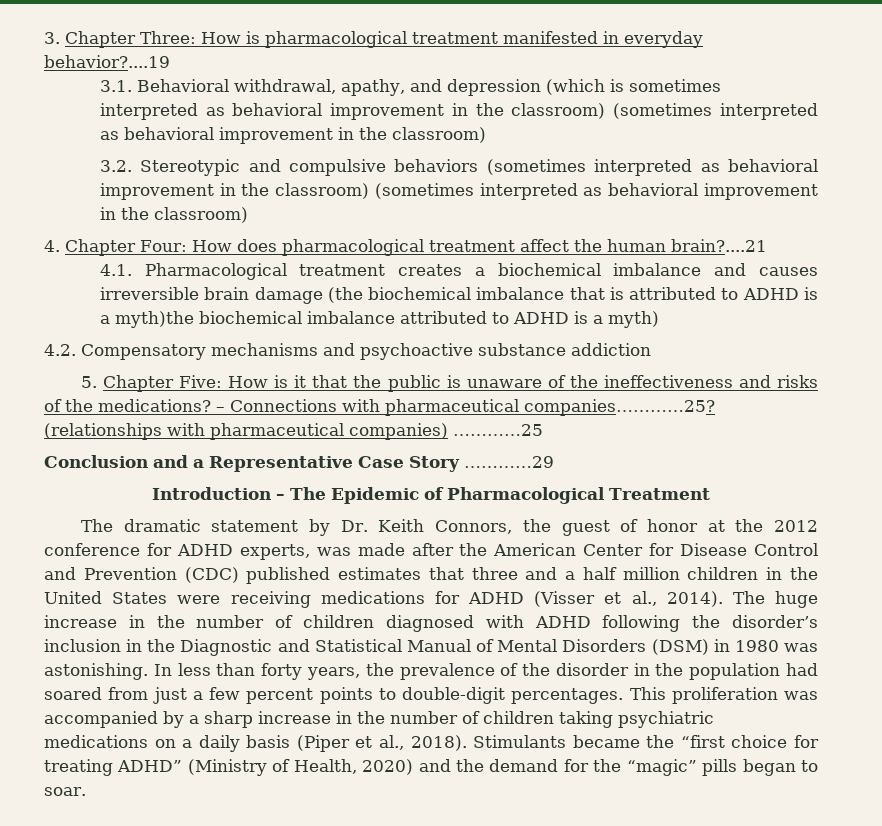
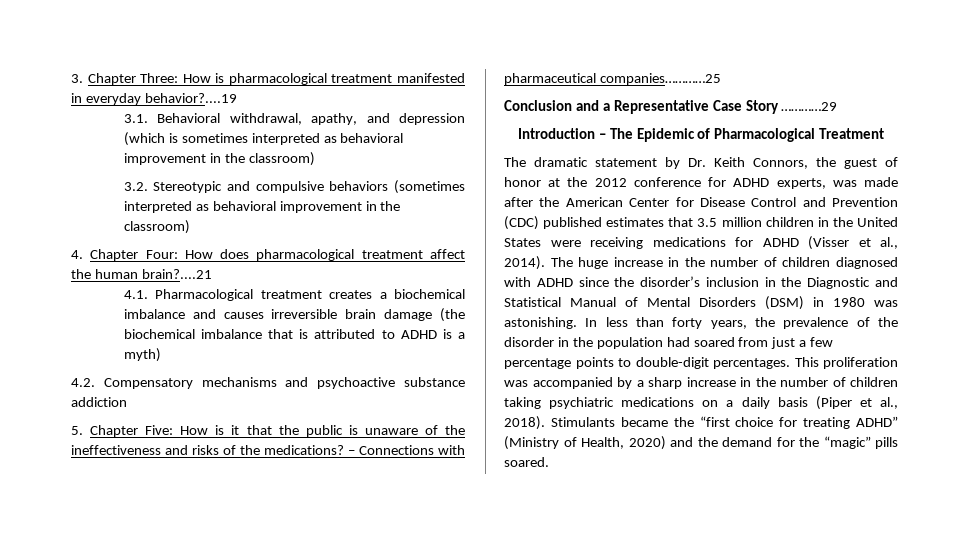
[613,103,818,120] [99,127,486,144] (sometimes interpreted as behavioral improvement in the classroom) -> (315, 159) none
[374,183,818,200] [99,207,248,223] (sometimes interpreted as behavioral improvement in the classroom) -> (190, 227) none
[114,311,603,328] myth)the biochemical imbalance attributed to ADHD is a -> (466, 335) none
[524,399,715,416] [44,423,543,440] companies…………25? (relationships with pharmaceutical companies) …………25 -> [599,73,721,85] companies…………25
[471,567,617,580] three and a half -> [697,218,718,227] 3.5
[602,615,681,632] following -> [578,277,609,287] since
[246,688,314,704] percent -> [504,358,571,369] percentage
[742,759,819,776] [44,787,86,796] began to soar. -> [504,457,549,467] soared.

